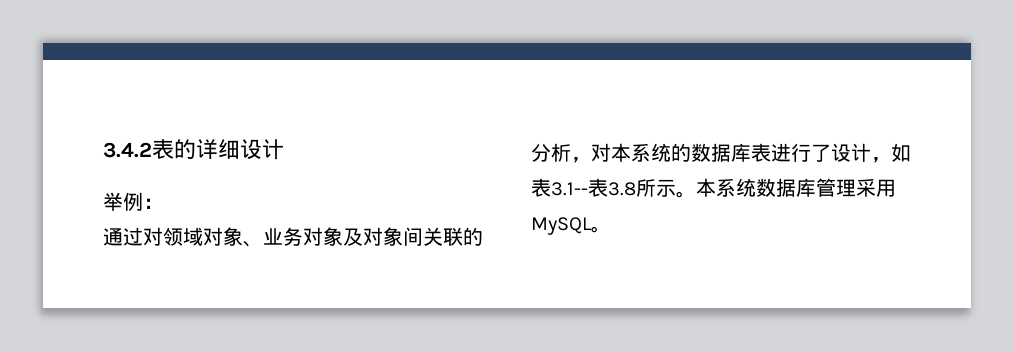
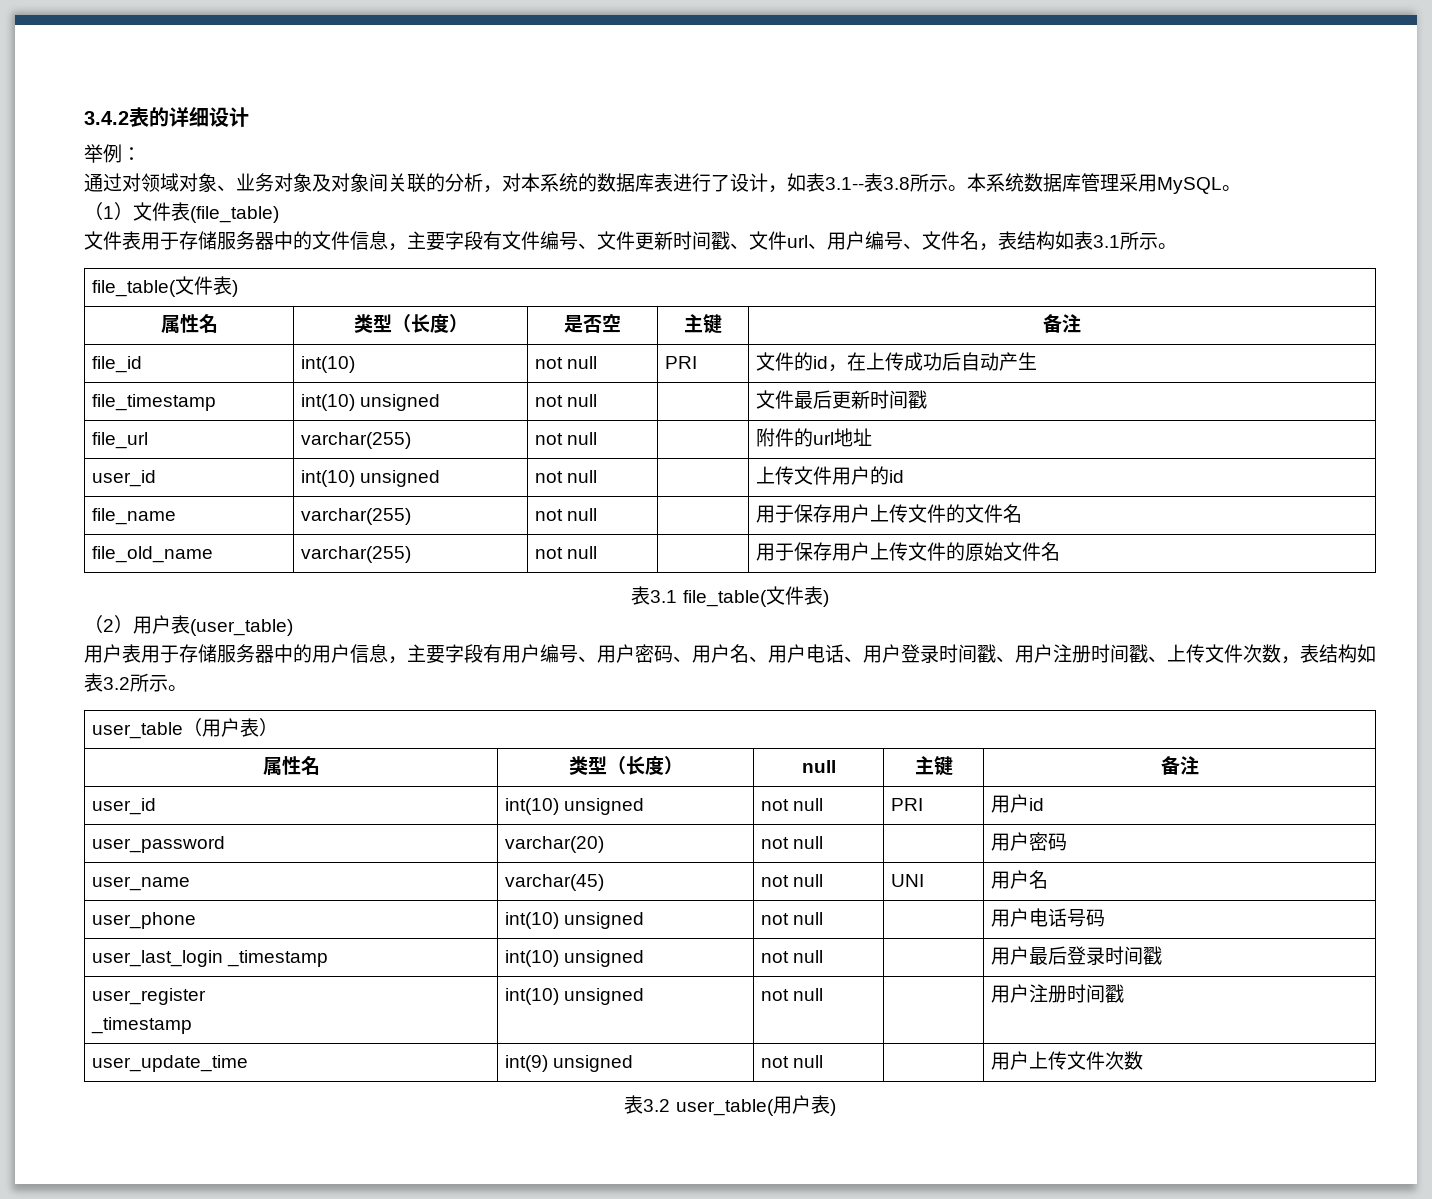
(611, 229) none -> [84,202,279,223] [84,231,1177,251] [91,276,238,297] [160,314,218,333] [353,314,468,333] [564,314,621,333] [684,314,722,334] [1043,314,1081,333] [91,356,142,373] [300,356,355,373] [534,356,597,369] [664,356,697,369] [755,352,1037,372] [91,394,216,411] [300,394,440,411] [534,394,597,407] [755,390,927,409] [91,432,148,449] [300,432,411,449] [534,432,597,445] [755,428,872,447] [91,470,156,487] [300,470,440,487] [534,470,597,483] [755,466,904,485] [91,508,176,525] [300,508,411,525] [534,508,597,521] [755,504,1022,523] [91,546,213,563] [300,546,411,563] [534,546,597,559] [755,542,1060,561] [631,586,829,607] [84,615,293,636] [84,644,1376,664] [84,673,187,692] [91,718,278,739] [262,756,320,775] [568,756,683,775] [801,760,836,773] [914,756,953,776] [1160,756,1199,775] [91,798,156,815] [504,798,644,815] [760,798,823,811] [890,798,923,811] [990,794,1044,813] [91,836,225,853] [504,836,604,853] [760,836,823,849] [990,832,1067,851] [91,876,190,891] [504,874,604,891] [760,874,823,887] [890,874,924,887] [990,870,1048,889] [91,912,196,929] [504,912,644,929] [760,912,823,925] [990,908,1105,927] [91,950,328,967] [504,950,644,967] [760,950,823,963] [990,946,1162,965] [91,988,206,1005] [90,1017,192,1034] [504,988,644,1005] [760,988,823,1001] [990,984,1124,1003] [91,1055,248,1072] [504,1055,633,1072] [760,1055,823,1068] [990,1051,1143,1070] [624,1095,836,1116] // （1）文件表(file_table) // 文件表用于存储服务器中的文件信息，主要字段有文件编号、文件更新时间戳、文件url、用户编号、文件名，表结构如表3.1所示。 // file_table(文件表) // 属性名 | 类型（长度） | 是否空 | 主键 | 备注 // file_id | int(10) | not null | PRI | 文件的id，在上传成功后自动产生 // file_timestamp | int(10) unsigned | not null | | 文件最后更新时间戳 // file_url | varchar(255) | not null | | 附件的url地址 // user_id | int(10) unsigned | not null | | 上传文件用户的id // file_name | varchar(255) | not null | | 用于保存用户上传文件的文件名 // file_old_name | varchar(255) | not null | | 用于保存用户上传文件的原始文件名 // 表3.1 file_table(文件表) // （2）用户表(user_table) // 用户表用于存储服务器中的用户信息，主要字段有用户编号、用户密码、用户名、用户电话、用户登录时间戳、用户注册时间戳、上传文件次数，表结构如表3.2所示。 // user_table（用户表） // 属性名 | 类型（长度） | null | 主键 | 备注 // user_id | int(10) unsigned | not null | PRI | 用户id // user_password | varchar(20) | not null | | 用户密码 // user_name | varchar(45) | not null | UNI | 用户名 // user_phone | int(10) unsigned | not null | | 用户电话号码 // user_last_login _timestamp | int(10) unsigned | not null | | 用户最后登录时间戳 // user_register // _timestamp | int(10) unsigned | not null | | 用户注册时间戳 // user_update_time | int(9) unsigned | not null | | 用户上传文件次数 // 表3.2 user_table(用户表)

